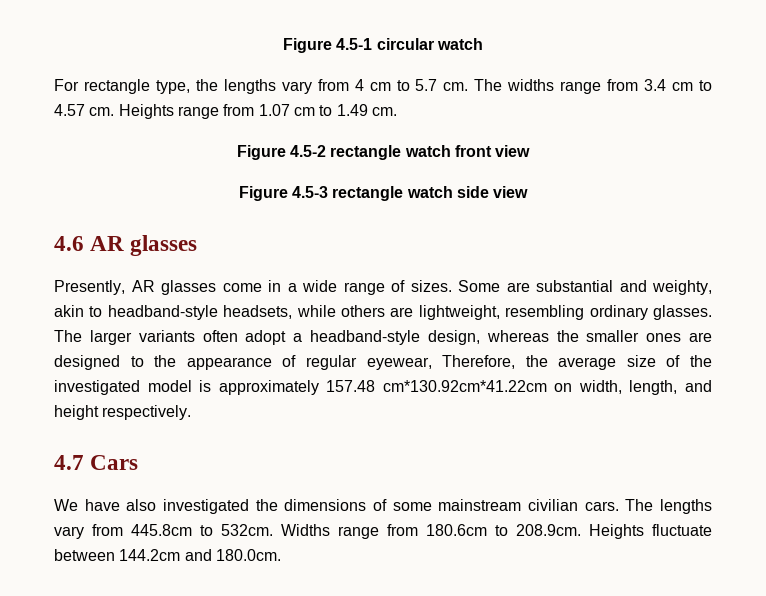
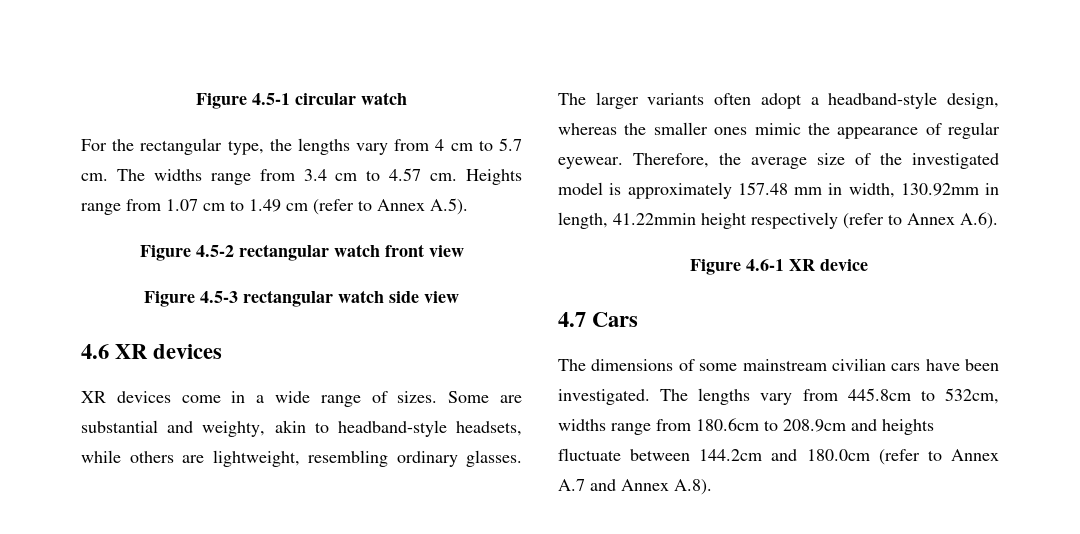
[83,79,150,94] rectangle -> [112,138,223,155] the rectangular
[371,107,397,116] cm. -> [286,198,468,215] cm (refer to Annex A.5).
[330,145,402,160] rectangle -> [238,244,329,261] rectangular
[332,186,404,201] rectangle -> [243,290,333,307] rectangular
[90,235,198,256] [54,280,216,295] AR glasses // Presently, AR glasses -> [115,344,223,359] [81,391,171,403] XR devices // XR devices
[689,332,713,342] [54,355,144,370] are designed to -> [754,123,801,135] mimic
[366,357,432,370] eyewear, -> [558,157,623,169] eyewear.
[382,380,712,395] [54,405,192,420] [54,455,139,470] [54,499,278,514] cm*130.92cm*41.22cm on width, length, and height respectively. // 4.7 Cars // We have also investigated the -> [794,183,999,198] [558,212,998,229] [689,259,868,275] [558,312,639,327] [558,359,586,371] mm in width, 130.92mm in length, 41.22mmin height respectively (refer to Annex A.6). // Figure 4.6-1 XR device // 4.7 Cars // The
[584,501,619,511] cars. -> [891,359,999,371] [558,389,650,405] cars have been investigated.
[221,524,330,536] 532cm. Widths -> [945,388,999,404] [558,419,606,431] 532cm, widths
[516,524,644,539] 208.9cm. Heights -> [783,419,934,435] 208.9cm and heights
[215,549,281,561] 180.0cm. -> [806,449,999,465] [558,479,712,495] 180.0cm (refer to Annex A.7 and Annex A.8).

